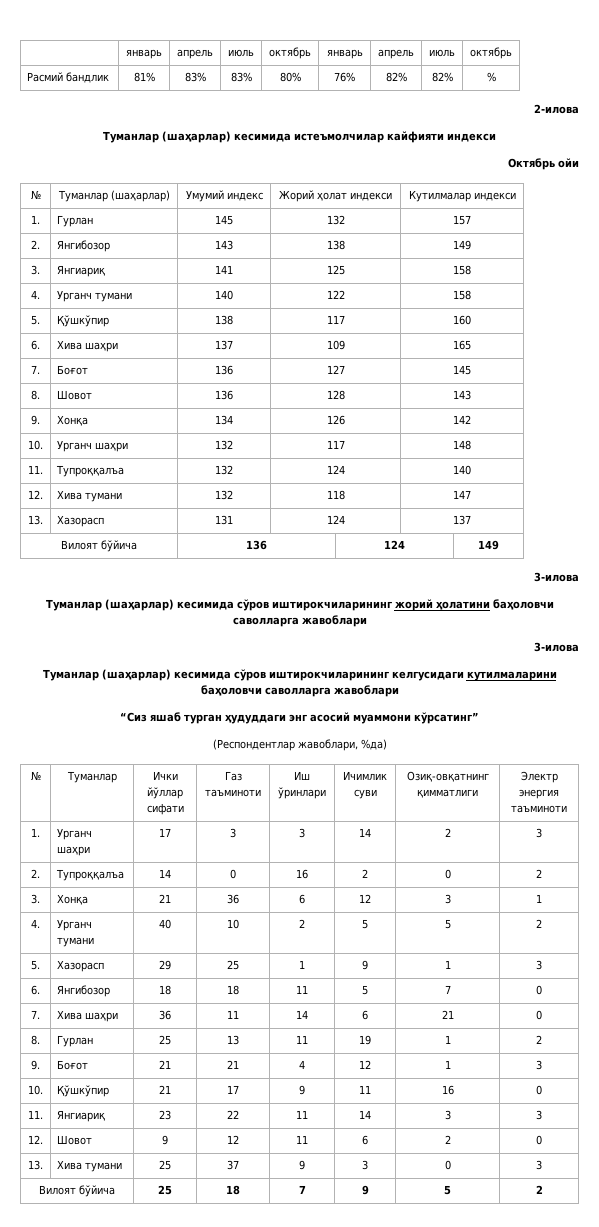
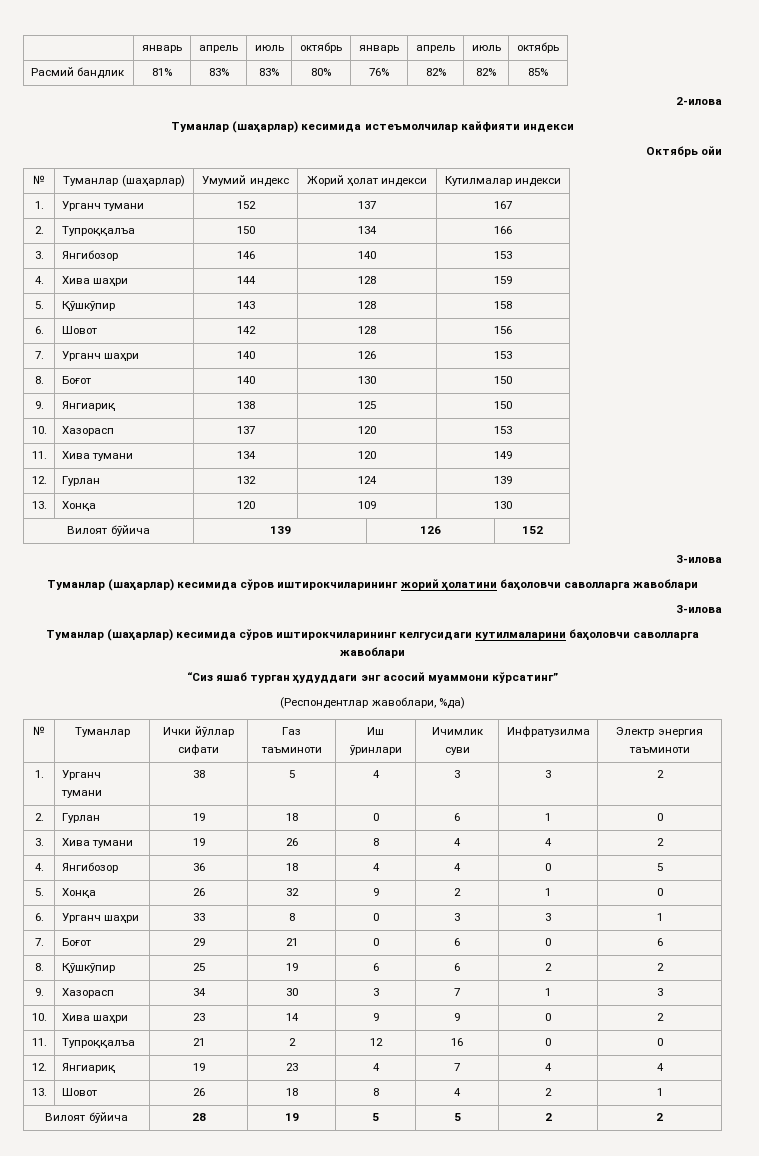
[486,72,496,82] % -> [528,68,548,76] 85%
[57,215,94,227] [215,215,233,225] [326,215,345,225] [453,215,471,225] [31,240,40,249] [57,240,111,252] [215,240,233,250] [326,240,345,250] [453,240,471,250] [31,265,40,275] [57,265,106,277] [215,265,233,274] [326,265,345,275] [453,265,471,275] [31,290,40,299] [57,290,133,302] [215,290,233,300] [326,290,345,299] [453,290,471,300] [31,315,40,325] [57,315,110,327] [215,315,233,325] [326,315,345,324] [453,315,471,325] [31,340,40,350] [57,340,119,352] [215,340,233,350] [326,340,345,350] [453,340,471,350] [31,365,40,374] [57,365,89,375] [215,365,233,375] [326,365,345,374] [453,365,471,375] [31,390,40,400] [57,390,93,400] [215,390,233,400] [326,390,345,400] [453,390,471,400] [31,415,40,425] [57,415,89,426] [215,415,233,425] [326,415,345,425] [453,415,471,424] [28,440,43,450] [57,440,129,452] [215,440,233,450] [326,440,345,449] [453,440,471,450] [28,465,43,474] [56,465,125,477] [215,465,233,475] [326,465,345,474] [453,465,471,475] [28,490,43,499] [57,490,123,502] [215,490,233,500] [326,490,345,500] [453,490,471,499] [28,515,43,525] [57,515,105,527] [215,515,233,525] [326,515,345,524] [453,515,471,525] [61,540,137,552] [246,540,267,550] [384,540,405,549] [478,540,499,550] Гурлан | 145 | 132 | 157 // 2. | Янгибозор | 143 | 138 | 149 // 3. | Янгиариқ | 141 | 125 | 158 // 4. | Урганч тумани | 140 | 122 | 158 // 5. | Қўшкўпир | 138 | 117 | 160 // 6. | Хива шаҳри | 137 | 109 | 165 // 7. | Боғот | 136 | 127 | 145 // 8. | Шовот | 136 | 128 | 143 // 9. | Хонқа | 134 | 126 | 142 // 10. | Урганч шаҳри | 132 | 117 | 148 // 11. | Тупроққалъа | 132 | 124 | 140 // 12. | Хива тумани | 132 | 118 | 147 // 13. | Хазорасп | 131 | 124 | 137 // Вилоят бўйича | 136 | 124 | 149 -> [61,201,144,211] [236,201,256,209] [358,201,376,209] [494,201,512,209] [34,226,44,234] [61,226,135,236] [236,226,255,234] [358,226,377,234] [494,226,512,234] [34,251,44,259] [61,250,118,261] [236,251,255,259] [358,251,376,259] [494,251,512,259] [34,276,44,284] [61,276,128,286] [236,276,256,284] [358,276,376,284] [494,276,512,284] [34,301,44,309] [61,301,115,311] [236,301,255,309] [358,301,376,309] [494,301,512,309] [34,326,44,334] [61,326,97,334] [236,326,256,334] [358,326,376,334] [494,326,512,334] [34,351,44,359] [61,351,139,361] [236,351,255,359] [358,351,376,359] [494,351,512,359] [34,376,44,384] [61,376,91,384] [236,376,255,384] [358,376,376,384] [494,376,512,384] [34,401,44,409] [61,401,115,411] [236,401,255,409] [358,401,376,409] [494,401,512,409] [31,426,47,434] [61,426,114,436] [236,426,255,434] [358,426,376,434] [494,426,512,434] [31,451,47,459] [61,451,133,461] [236,451,256,459] [358,451,376,459] [494,451,512,459] [31,476,47,484] [61,476,100,486] [236,476,256,484] [358,476,377,484] [494,476,512,484] [31,501,47,509] [61,501,96,511] [236,501,255,509] [358,501,376,509] [494,501,512,509] [67,525,150,536] [269,526,291,534] [420,526,441,534] [521,526,543,534] Урганч тумани | 152 | 137 | 167 // 2. | Тупроққалъа | 150 | 134 | 166 // 3. | Янгибозор | 146 | 140 | 153 // 4. | Хива шаҳри | 144 | 128 | 159 // 5. | Қўшкўпир | 143 | 128 | 158 // 6. | Шовот | 142 | 128 | 156 // 7. | Урганч шаҳри | 140 | 126 | 153 // 8. | Боғот | 140 | 130 | 150 // 9. | Янгиариқ | 138 | 125 | 150 // 10. | Хазорасп | 137 | 120 | 153 // 11. | Хива тумани | 134 | 120 | 149 // 12. | Гурлан | 132 | 124 | 139 // 13. | Хонқа | 120 | 109 | 130 // Вилоят бўйича | 139 | 126 | 152
[406,771,489,782] [417,789,478,798] Озиқ-овқатнинг қимматлиги -> [506,726,590,737] Инфратузилма
[57,846,91,856] [159,828,171,837] [230,828,236,838] [299,828,305,838] [359,828,371,837] [444,828,451,837] [536,828,542,838] [31,869,40,878] [56,869,125,881] [159,869,171,878] [230,869,236,879] [296,869,308,879] [362,869,368,878] [444,869,451,879] [536,869,542,878] [31,894,40,904] [57,894,89,905] [159,894,171,903] [227,894,239,904] [299,894,305,904] [359,894,371,903] [444,894,451,904] [536,894,542,903] [31,919,40,928] [57,919,93,931] [57,937,95,947] [159,919,171,929] [227,919,239,929] [299,919,305,928] [362,919,368,929] [444,919,451,929] [536,919,542,928] [31,960,40,970] [57,960,105,972] [159,960,171,970] [227,960,239,970] [299,960,305,969] [362,960,368,970] [444,960,451,969] [536,960,542,970] [31,985,40,995] [57,985,111,997] [159,985,171,995] [227,985,239,995] [296,985,308,994] [362,985,368,995] [444,985,451,994] [536,985,542,995] [31,1010,40,1019] [57,1010,119,1022] [159,1010,171,1020] [227,1010,239,1019] [296,1010,308,1019] [362,1010,368,1020] шаҳри | 17 | 3 | 3 | 14 | 2 | 3 // 2. | Тупроққалъа | 14 | 0 | 16 | 2 | 0 | 2 // 3. | Хонқа | 21 | 36 | 6 | 12 | 3 | 1 // 4. | Урганч тумани | 40 | 10 | 2 | 5 | 5 | 2 // 5. | Хазорасп | 29 | 25 | 1 | 9 | 1 | 3 // 6. | Янгибозор | 18 | 18 | 11 | 5 | 7 | 0 // 7. | Хива шаҳри | 36 | 11 | 14 | 6 -> [60,790,102,798] [192,770,205,778] [288,770,295,778] [372,770,380,778] [454,770,460,778] [545,770,551,778] [656,770,664,778] [34,813,44,821] [61,813,100,823] [192,813,205,821] [285,813,298,821] [372,813,379,821] [454,813,460,821] [545,813,551,821] [656,813,663,821] [34,838,44,846] [61,838,133,848] [192,838,205,846] [285,838,298,846] [372,838,379,846] [454,838,461,846] [545,838,552,846] [656,838,664,846] [34,863,44,871] [61,862,118,873] [192,863,205,871] [285,863,298,871] [372,863,380,871] [454,863,461,871] [545,863,551,871] [656,863,663,871] [34,888,44,896] [61,888,96,898] [192,888,205,896] [285,888,299,896] [372,888,379,896] [454,888,461,896] [545,888,551,896] [656,888,663,896] [34,913,44,921] [61,913,139,923] [192,913,205,921] [288,913,295,921] [372,913,379,921] [454,913,460,921] [545,913,551,921] [656,913,663,921] [34,938,44,946] [61,938,91,946] [192,938,205,946] тумани | 38 | 5 | 4 | 3 | 3 | 2 // 2. | Гурлан | 19 | 18 | 0 | 6 | 1 | 0 // 3. | Хива тумани | 19 | 26 | 8 | 4 | 4 | 2 // 4. | Янгибозор | 36 | 18 | 4 | 4 | 0 | 5 // 5. | Хонқа | 26 | 32 | 9 | 2 | 1 | 0 // 6. | Урганч шаҳри | 33 | 8 | 0 | 3 | 3 | 1 // 7. | Боғот | 29
[31,1035,40,1045] [57,1035,94,1047] [159,1035,171,1045] [227,1035,239,1045] [296,1035,308,1044] [359,1035,371,1045] [444,1035,451,1044] // 8. | Гурлан | 25 | 13 | 11 | 19 | 1 -> [454,938,460,946] [545,938,551,946] [656,938,663,946] [34,963,44,971] [61,963,115,973] [192,963,205,971] [285,963,298,971] [372,963,379,971] [454,963,460,971] [545,963,552,971] | 6 | 0 | 6 // 8. | Қўшкўпир | 25 | 19 | 6 | 6 | 2
[57,1060,89,1070] [159,1060,171,1069] [227,1060,239,1069] [299,1060,305,1069] [359,1060,371,1069] [444,1060,451,1069] [536,1060,542,1070] [28,1085,43,1095] [57,1085,110,1097] [159,1085,171,1094] [227,1085,239,1094] [299,1085,305,1095] [359,1085,371,1094] Боғот | 21 | 21 | 4 | 12 | 1 | 3 // 10. | Қўшкўпир | 21 | 17 | 9 | 11 -> [61,988,114,998] [192,988,206,996] [285,988,298,996] [372,988,379,996] [454,988,460,996] [545,988,551,996] [656,988,663,996] [31,1013,47,1021] [61,1013,128,1023] [192,1013,205,1021] [285,1013,299,1021] [372,1013,379,1021] [454,1013,460,1021] [545,1013,551,1021] [656,1013,664,1021] [31,1038,47,1046] [61,1038,135,1048] [192,1038,205,1046] [288,1038,296,1046] [369,1038,383,1046] Хазорасп | 34 | 30 | 3 | 7 | 1 | 3 // 10. | Хива шаҳри | 23 | 14 | 9 | 9 | 0 | 2 // 11. | Тупроққалъа | 21 | 2 | 12
[28,1110,43,1119] [57,1110,106,1122] [159,1110,171,1120] [227,1110,239,1119] [296,1110,308,1119] [359,1110,371,1119] [444,1110,451,1120] [536,1110,542,1120] [28,1135,43,1144] [57,1135,93,1145] [162,1135,168,1145] [227,1135,239,1144] [296,1135,308,1144] [362,1135,368,1145] [444,1135,451,1144] [536,1135,542,1145] [28,1160,43,1170] [57,1160,123,1172] [159,1160,171,1170] [227,1160,239,1170] [299,1160,305,1170] [362,1160,368,1170] [444,1160,451,1170] [536,1160,542,1170] [39,1185,115,1197] [158,1185,172,1195] [226,1185,240,1195] [298,1185,306,1194] [361,1185,369,1195] [444,1185,451,1195] [535,1185,543,1194] // 11. | Янгиариқ | 23 | 22 | 11 | 14 | 3 | 3 // 12. | Шовот | 9 | 12 | 11 | 6 | 2 | 0 // 13. | Хива тумани | 25 | 37 | 9 | 3 | 0 | 3 // Вилоят бўйича | 25 | 18 | 7 | 9 | 5 | 2 -> [656,1038,663,1046] [31,1063,47,1071] [61,1063,115,1073] [192,1063,205,1071] [285,1063,298,1071] [372,1063,380,1071] [454,1063,460,1071] [545,1063,552,1071] [656,1063,664,1071] [31,1088,47,1096] [61,1088,97,1096] [192,1088,205,1096] [285,1088,298,1096] [372,1088,379,1096] [454,1088,461,1096] [545,1088,552,1096] [656,1088,663,1096] [45,1112,128,1123] [191,1113,206,1121] [284,1113,299,1121] [372,1113,379,1121] [453,1113,461,1121] [544,1113,552,1121] [656,1113,663,1121] | 0 // 12. | Янгиариқ | 19 | 23 | 4 | 7 | 4 | 4 // 13. | Шовот | 26 | 18 | 8 | 4 | 2 | 1 // Вилоят бўйича | 28 | 19 | 5 | 5 | 2 | 2

